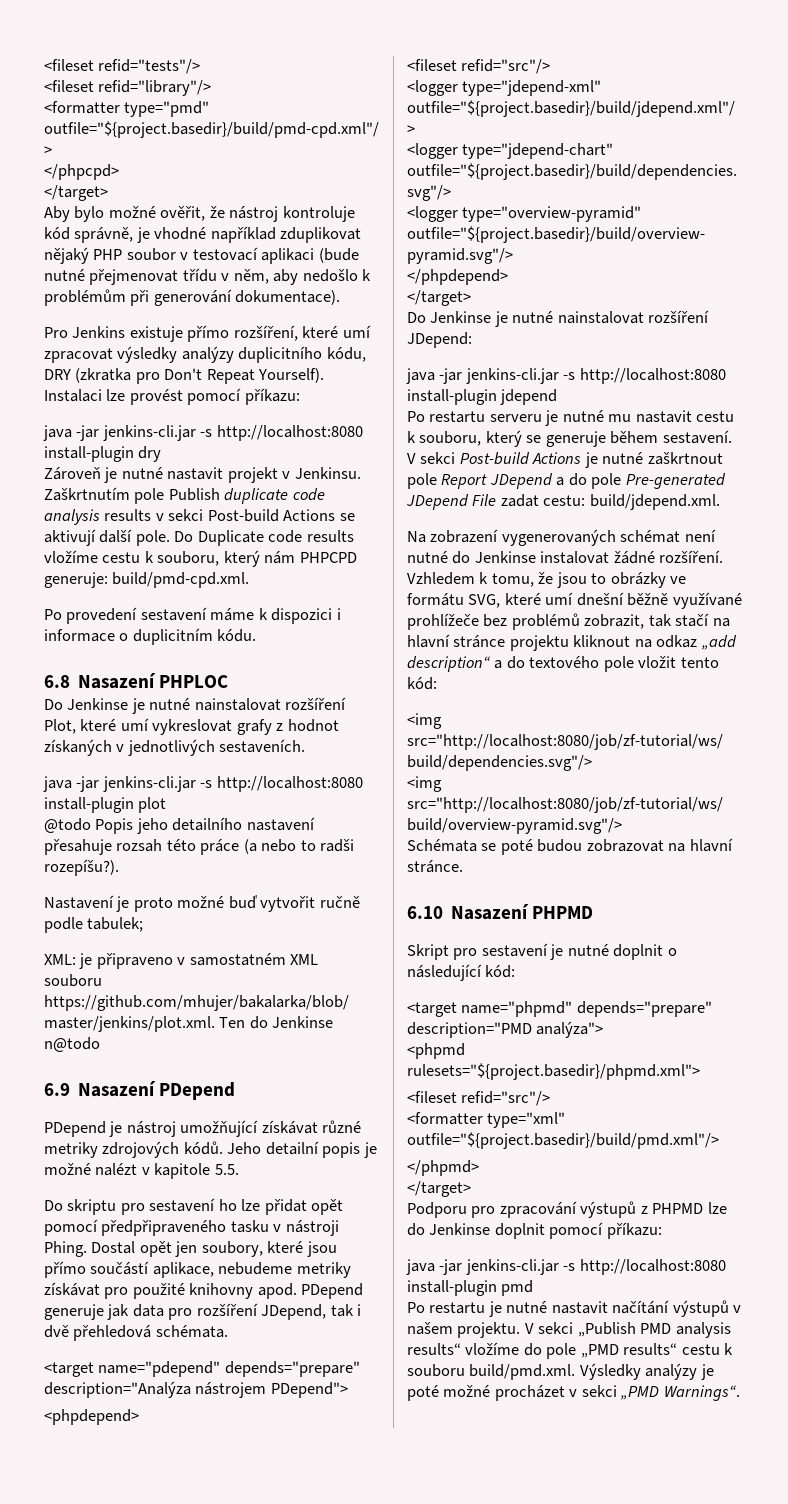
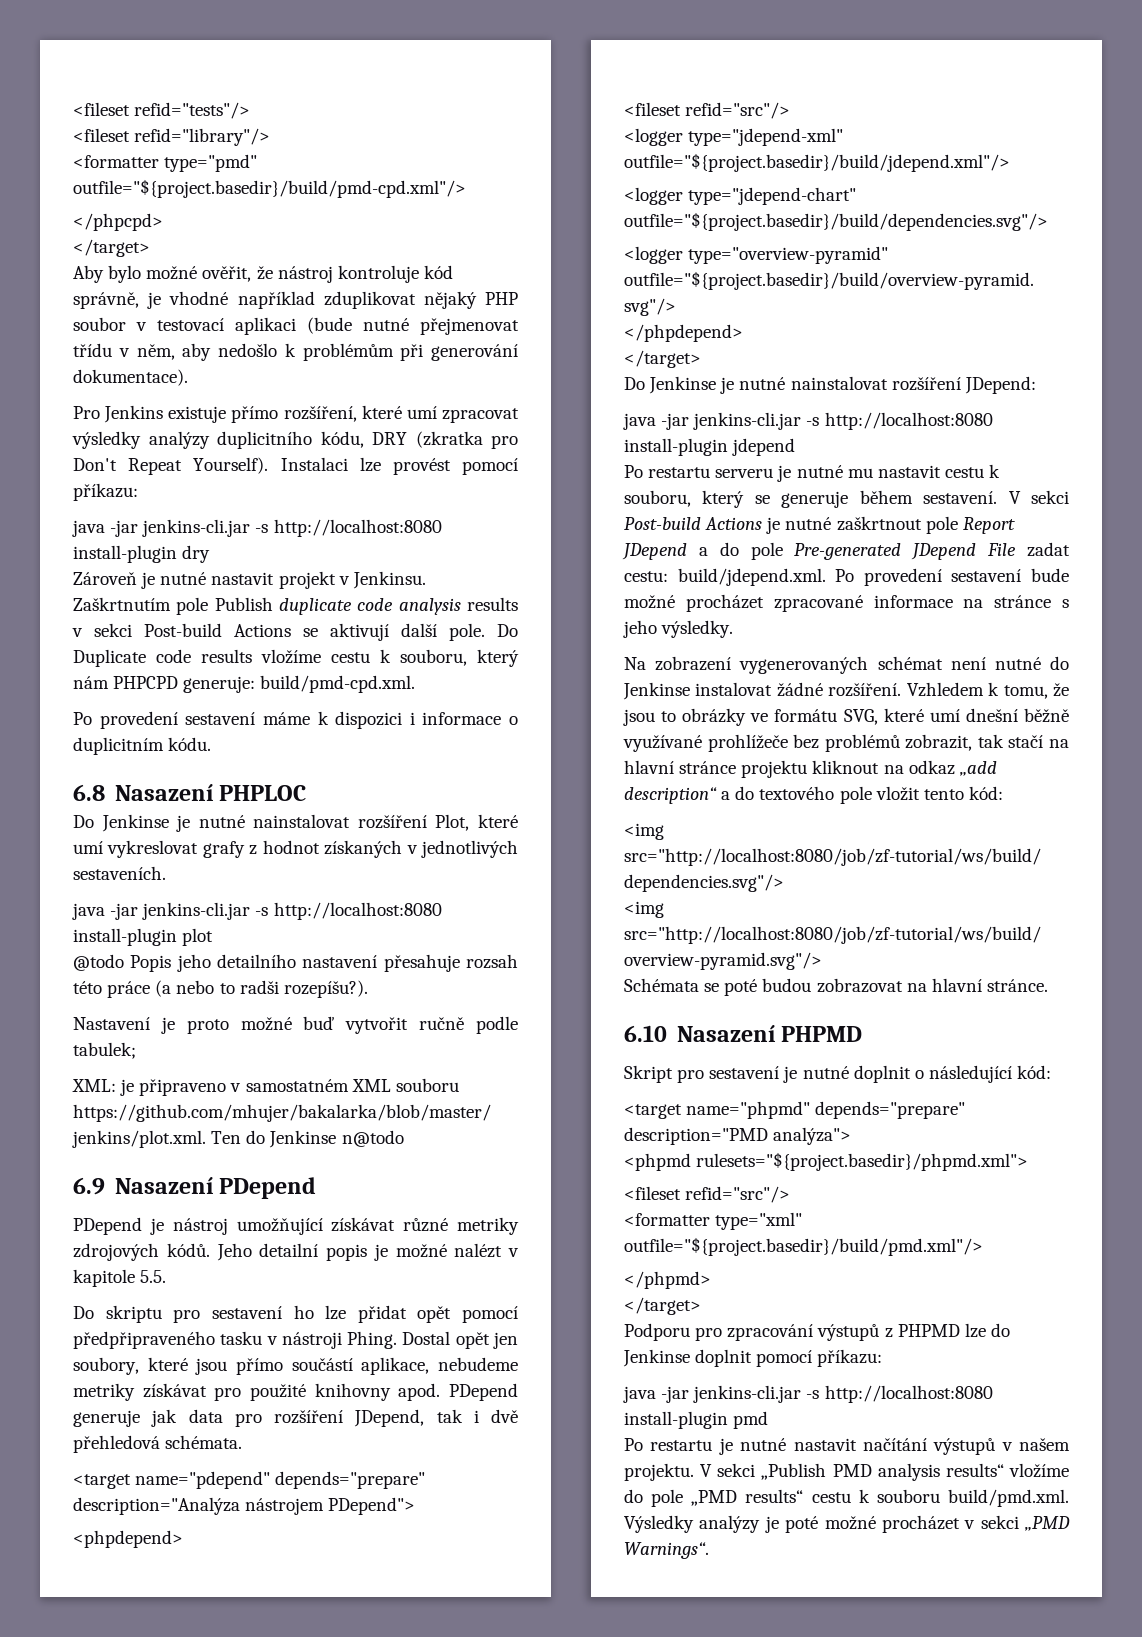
(720, 502) none -> [835,568,1069,586] [624,594,1069,612] [623,620,734,638] Po provedení sestavení bude možné procházet zpracované informace na stránce s jeho výsledky.

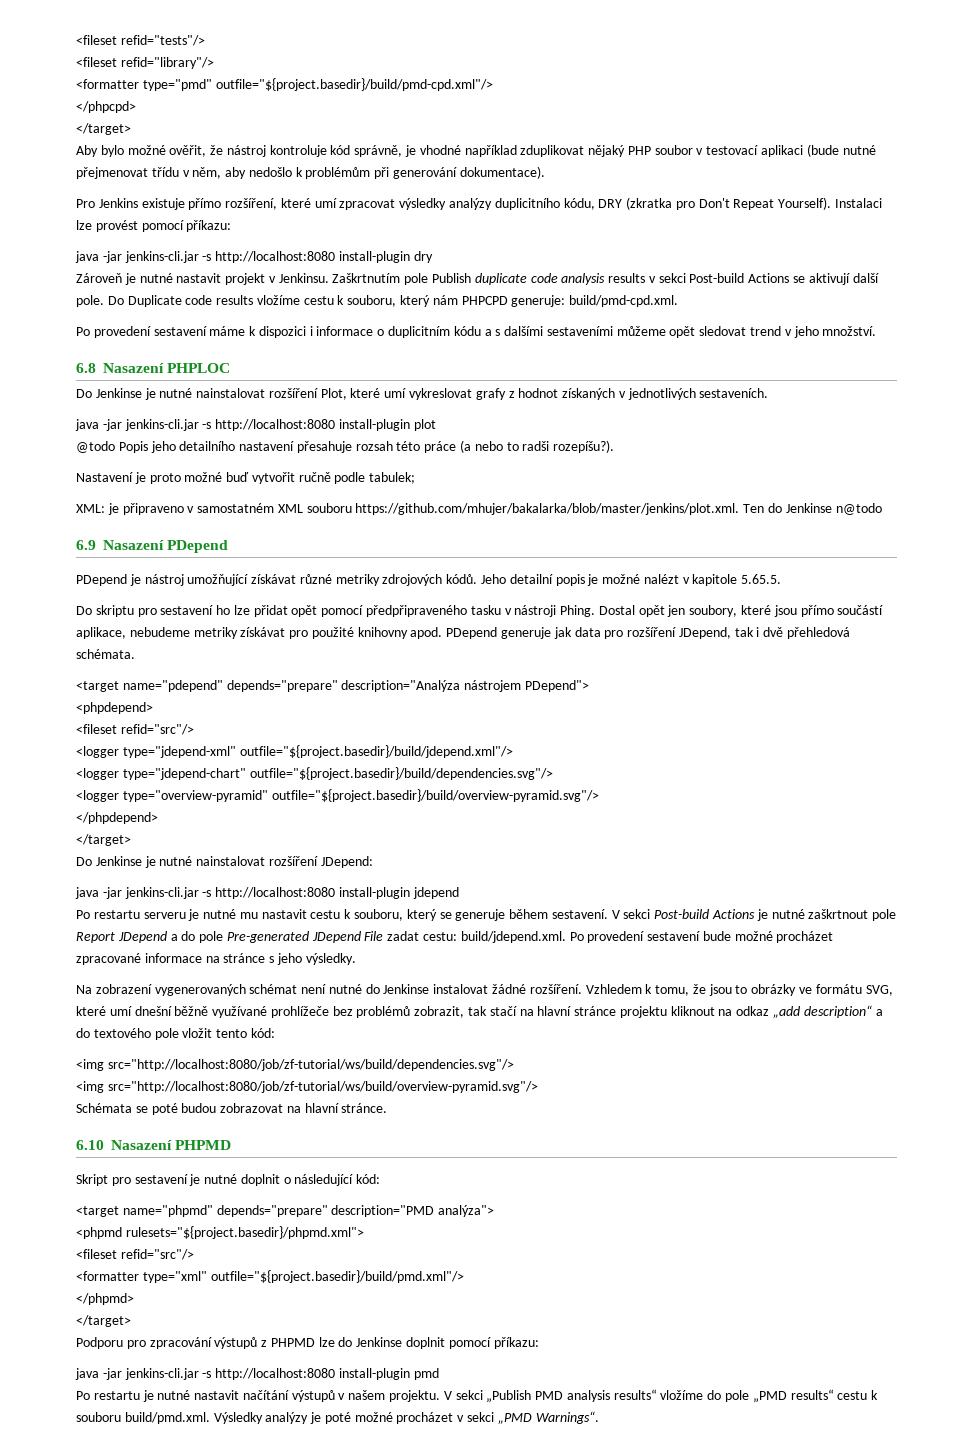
[168,737,212,751] kódu. -> [453,326,877,338] kódu a s dalšími sestaveními můžeme opět sledovat trend v jeho množství.
[140,1270,167,1283] 5.5. -> [741,574,782,584] 5.65.5.

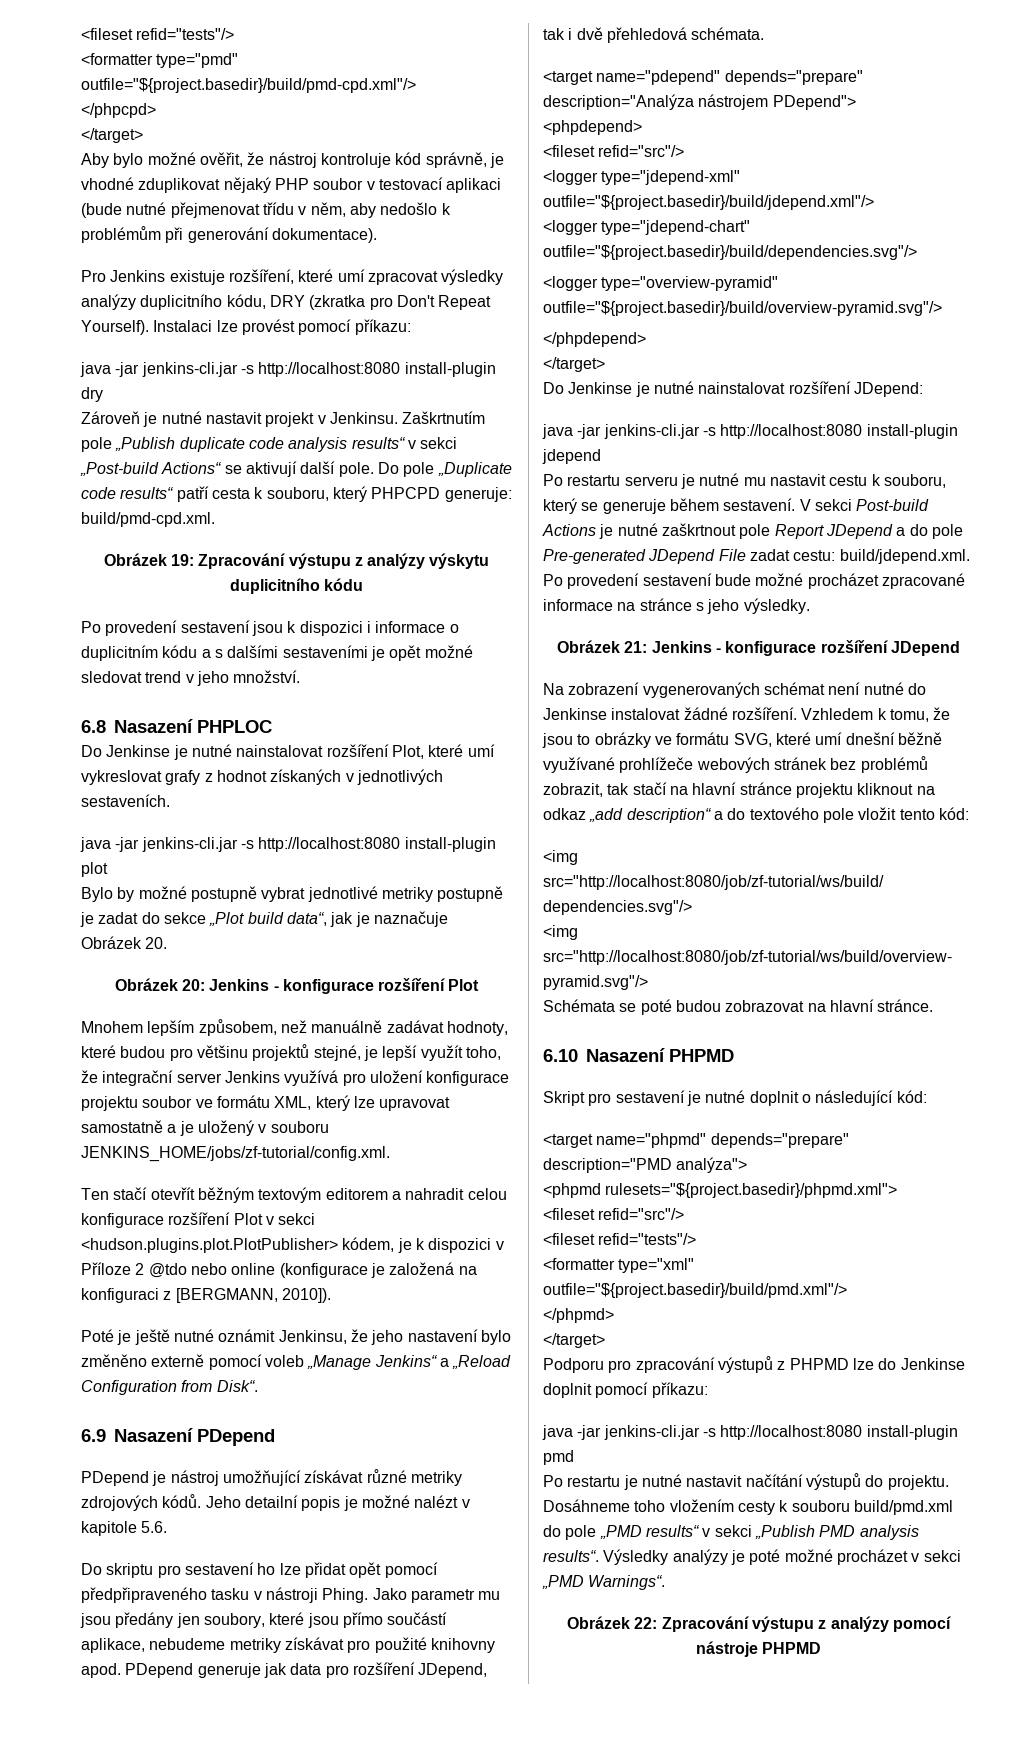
[76,35,205,46] [76,57,214,69] <fileset refid="tests"/> // <fileset refid="library"/> -> [81,28,235,40] <fileset refid="tests"/>
[464,145,517,157] například -> (134, 183) none
[188,198,222,210] přímo -> (225, 277) none
[432,273,472,283] Publish -> [115,437,176,451] „Publish
[608,273,790,283] results v sekci Post-build Actions -> [351,437,458,449] [80,462,223,476] results“ v sekci „Post-build Actions“
[127,295,458,307] Duplicate code results vložíme cestu k souboru, který nám -> [403,462,512,477] [81,486,367,502] pole „Duplicate code results“ patří cesta k souboru, který
[76,326,246,338] // Po provedení sestavení máme -> [103,553,490,569] [229,578,364,594] [81,620,283,636] // Obrázek 19: Zpracování výstupu z analýzy výskytu duplicitního kódu // Po provedení sestavení jsou
[616,326,696,338] můžeme opět -> [370,645,473,661] je opět možné
[76,440,615,453] [76,472,416,484] [76,503,882,515] @todo Popis jeho detailního nastavení přesahuje rozsah této práce (a nebo to radši rozepíšu?). // Nastavení je proto možné buď vytvořit ručně podle tabulek; // XML: je připraveno v samostatném XML souboru https://github.com/mhujer/bakalarka/blob/master/jenkins/plot.xml. Ten do Jenkinse n@todo -> [81,886,504,902] [80,911,448,927] [81,936,168,949] [114,978,480,994] [81,1019,508,1036] [81,1044,501,1061] [81,1070,510,1086] [81,1095,451,1111] [81,1120,329,1136] [81,1146,390,1162] [81,1187,507,1203] [81,1212,316,1228] [81,1237,504,1253] [81,1262,477,1278] [81,1288,331,1303] [81,1329,511,1345] [81,1354,512,1370] [81,1380,258,1395] Bylo by možné postupně vybrat jednotlivé metriky postupně je zadat do sekce „Plot build data“, jak je naznačuje Obrázek 20. // Obrázek 20: Jenkins - konfigurace rozšíření Plot // Mnohem lepším způsobem, než manuálně zadávat hodnoty, které budou pro většinu projektů stejné, je lepší využít toho, že integrační server Jenkins využívá pro uložení konfigurace projektu soubor ve formátu XML, který lze upravovat samostatně a je uložený v souboru JENKINS_HOME/jobs/zf-tutorial/config.xml. // Ten stačí otevřít běžným textovým editorem a nahradit celou konfigurace rozšíření Plot v sekci <hudson.plugins.plot.PlotPublisher> kódem, je k dispozici v Příloze 2 @tdo nebo online (konfigurace je založená na konfiguraci z [BERGMANN, 2010]). // Poté je ještě nutné oznámit Jenkinsu, že jeho nastavení bylo změněno externě pomocí voleb „Manage Jenkins“ a „Reload Configuration from Disk“.
[741,574,782,584] 5.65.5. -> [141,1521,168,1533] 5.6.
[598,605,665,617] Dostal opět -> [372,1588,501,1603] [80,1612,174,1628] Jako parametr mu jsou předány
(356, 959) none -> [557,640,960,656] // Obrázek 21: Jenkins - konfigurace rozšíření JDepend
(329, 1012) none -> [696,757,827,773] webových stránek
(194, 1254) none -> [543,1233,697,1245] // <fileset refid="tests"/>
[338,1389,879,1403] [76,1412,210,1424] v našem projektu. V sekci „Publish PMD analysis results“ vložíme do pole „PMD results“ cestu k souboru build/pmd.xml. -> [865,1475,949,1490] [543,1499,953,1515] [543,1525,919,1540] [543,1550,599,1562] do projektu. Dosáhneme toho vložením cesty k souboru build/pmd.xml do pole „PMD results“ v sekci „Publish PMD analysis results“.
(599, 1417) none -> [567,1616,951,1632] [695,1641,822,1657] // Obrázek 22: Zpracování výstupu z analýzy pomocí nástroje PHPMD

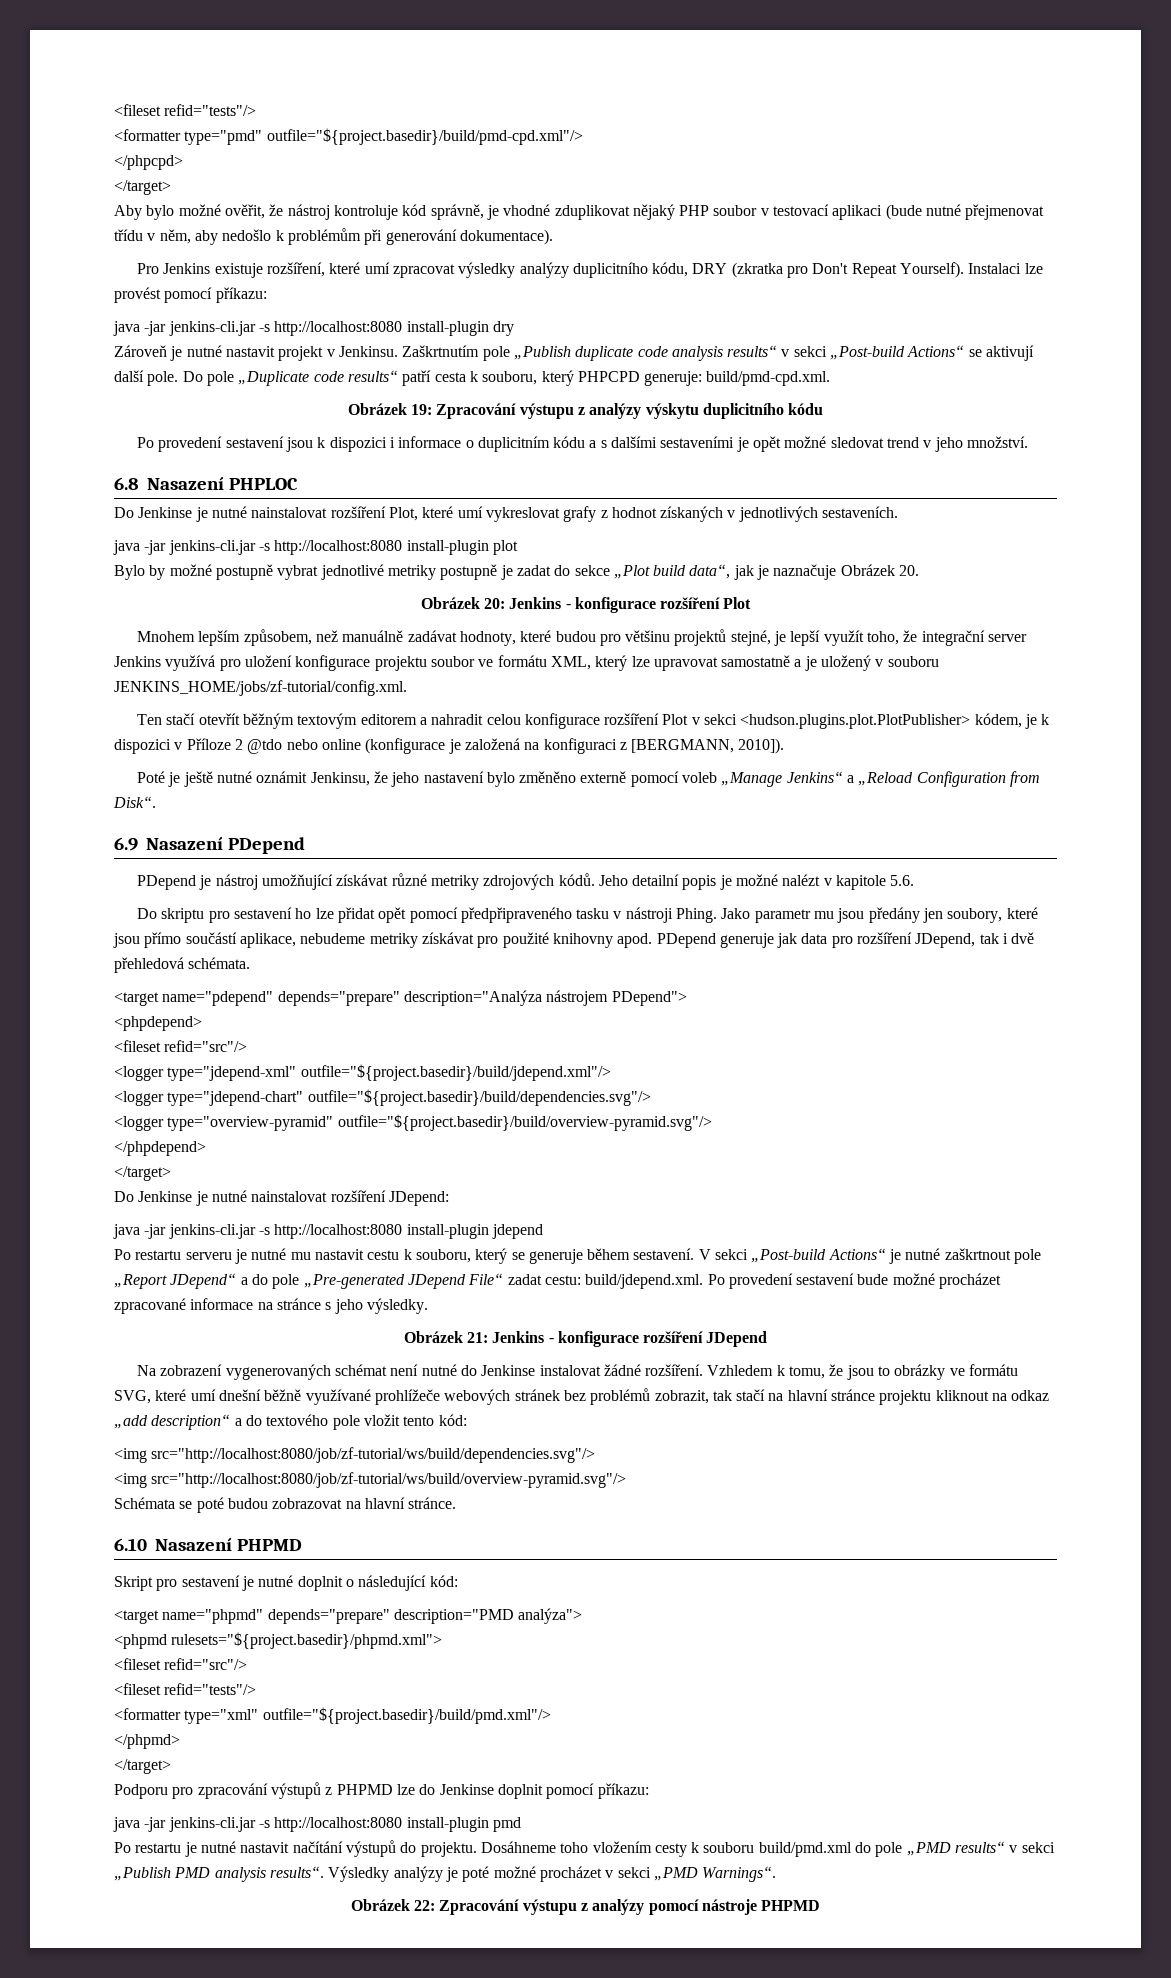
[856,499,930,511] [542,524,596,536] Post-build Actions -> [751,1248,886,1263] „Post-build Actions“
[774,524,893,539] Report JDepend -> [114,1273,237,1289] „Report JDepend“
[543,549,746,564] Pre-generated JDepend File -> [303,1273,504,1289] „Pre-generated JDepend File“

